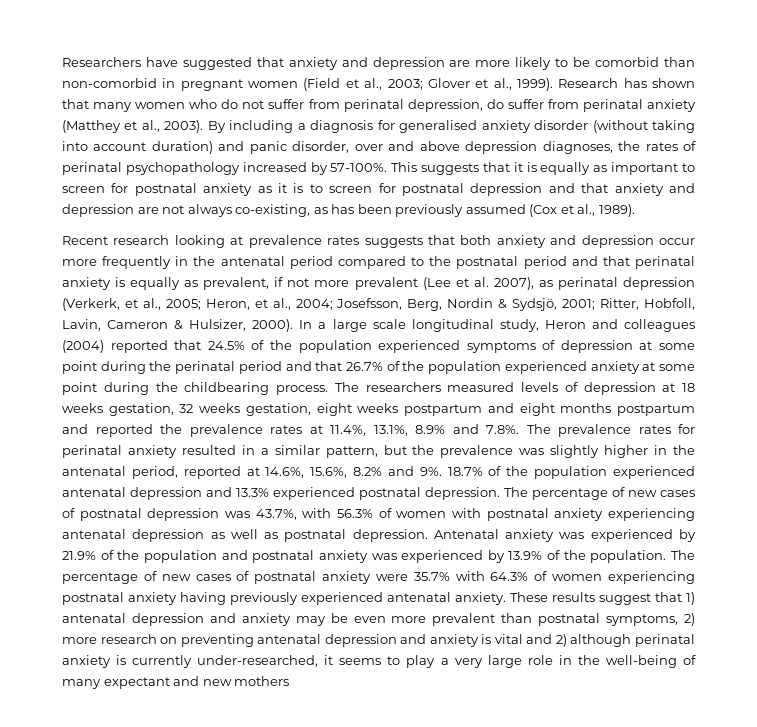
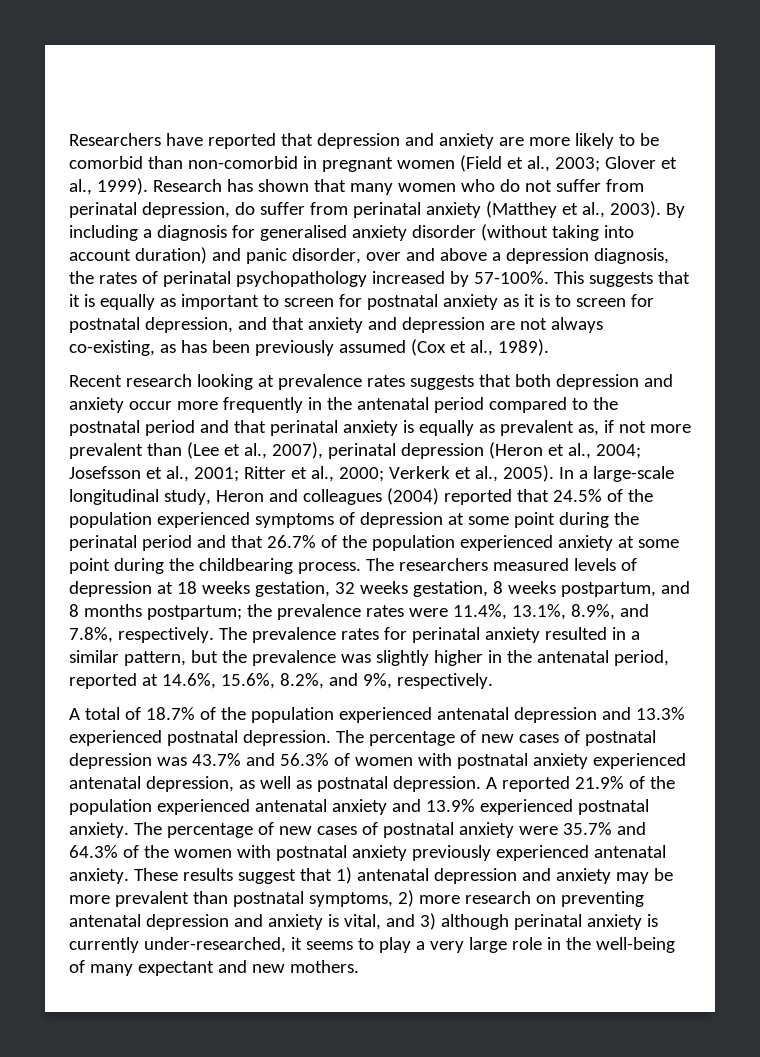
[182,57,445,70] suggested that anxiety and depression -> [207,133,494,149] reported that depression and anxiety
[465,141,613,154] depression diagnoses, -> [491,248,669,264] a depression diagnosis,
[470,183,543,196] depression -> [144,317,233,333] depression,
[496,235,654,248] anxiety and depression -> [555,374,673,390] [69,397,124,413] depression and anxiety
[203,277,270,290] prevalent, -> [499,420,599,436] prevalent as,
(418, 283) none -> [146,443,182,456] than
[473,277,695,290] [62,298,695,311] [62,319,406,332] al. 2007), as perinatal depression (Verkerk, et al., 2005; Heron, et al., 2004; Josefsson, Berg, Nordin & Sydsjö, 2001; Ritter, Hobfoll, Lavin, Cameron & Hulsizer, 2000). In a large scale -> [243,442,641,459] [69,465,674,482] al., 2007), perinatal depression (Heron et al., 2004; Josefsson et al., 2001; Ritter et al., 2000; Verkerk et al., 2005). In a large-scale
[316,403,696,416] [62,424,153,437] eight weeks postpartum and eight months postpartum and reported -> [492,581,690,597] [69,604,242,620] 8 weeks postpartum, and 8 months postpartum;
[309,425,323,434] at -> [408,608,448,617] were
[415,424,519,434] 8.9% and 7.8%. -> [570,604,649,620] [69,627,214,643] 8.9%, and 7.8%, respectively.
[353,466,442,476] 8.2% and 9%. -> [279,673,493,689] [69,707,141,720] 8.2%, and 9%, respectively. // A total of
[255,508,332,520] 43.7%, with -> [191,753,275,766] 43.7% and
[608,508,695,521] [62,529,205,542] experiencing antenatal depression -> [592,753,686,769] [69,776,234,792] experienced antenatal depression,
[433,529,696,542] [62,550,667,563] Antenatal anxiety was experienced by 21.9% of the population and postnatal anxiety was experienced by 13.9% of the population. -> [485,776,675,792] [69,799,649,815] [69,822,129,838] A reported 21.9% of the population experienced antenatal anxiety and 13.9% experienced postnatal anxiety.
[455,571,485,581] with -> [616,822,646,835] and
[552,571,695,584] [62,592,226,605] women experiencing postnatal anxiety having -> [143,845,407,861] the women with postnatal anxiety
[353,616,386,623] even -> (673, 874) none
[494,634,567,647] vital and 2) -> [343,913,436,930] vital, and 3)
[234,676,290,686] mothers -> [289,960,359,973] mothers.

